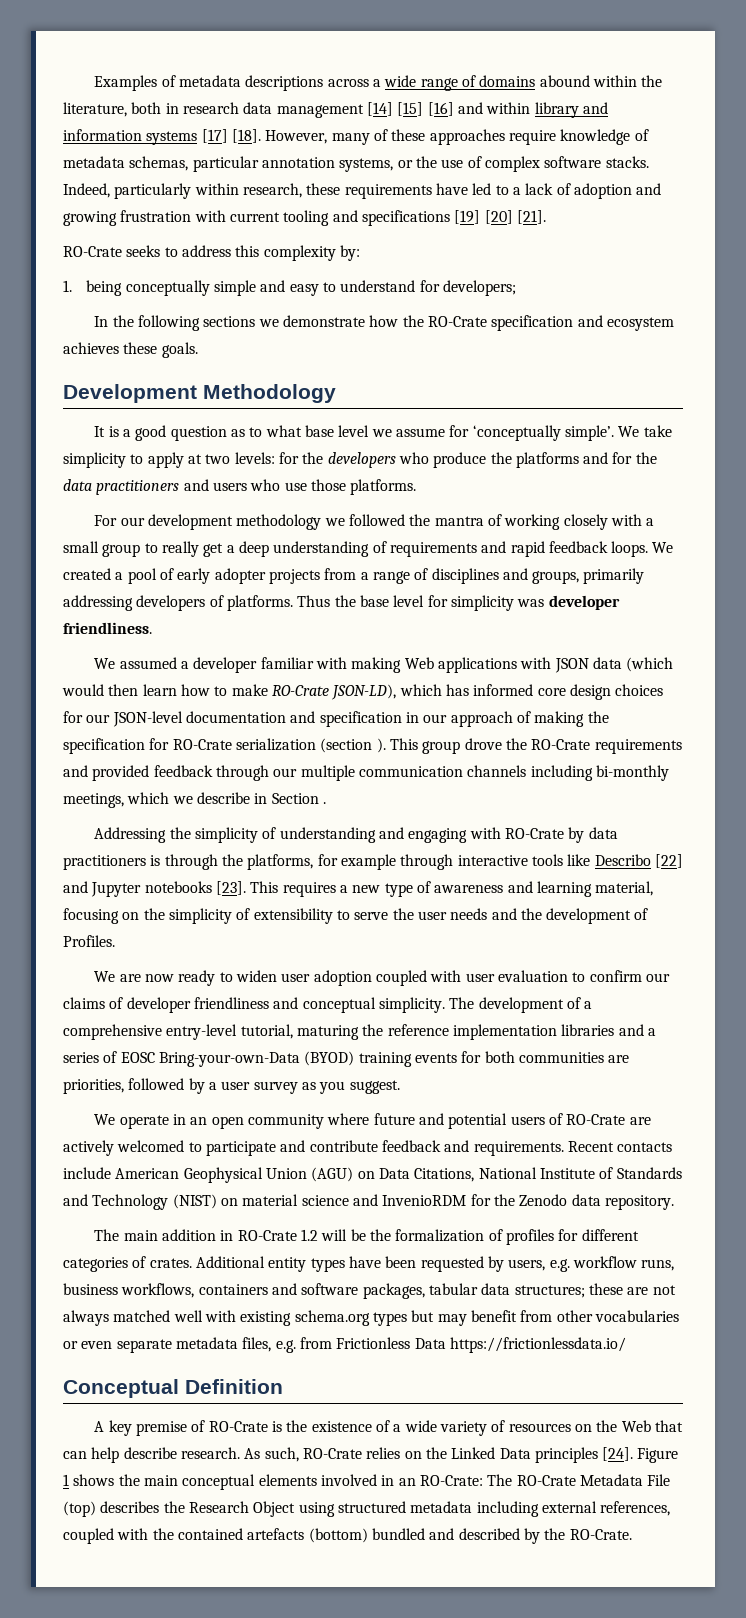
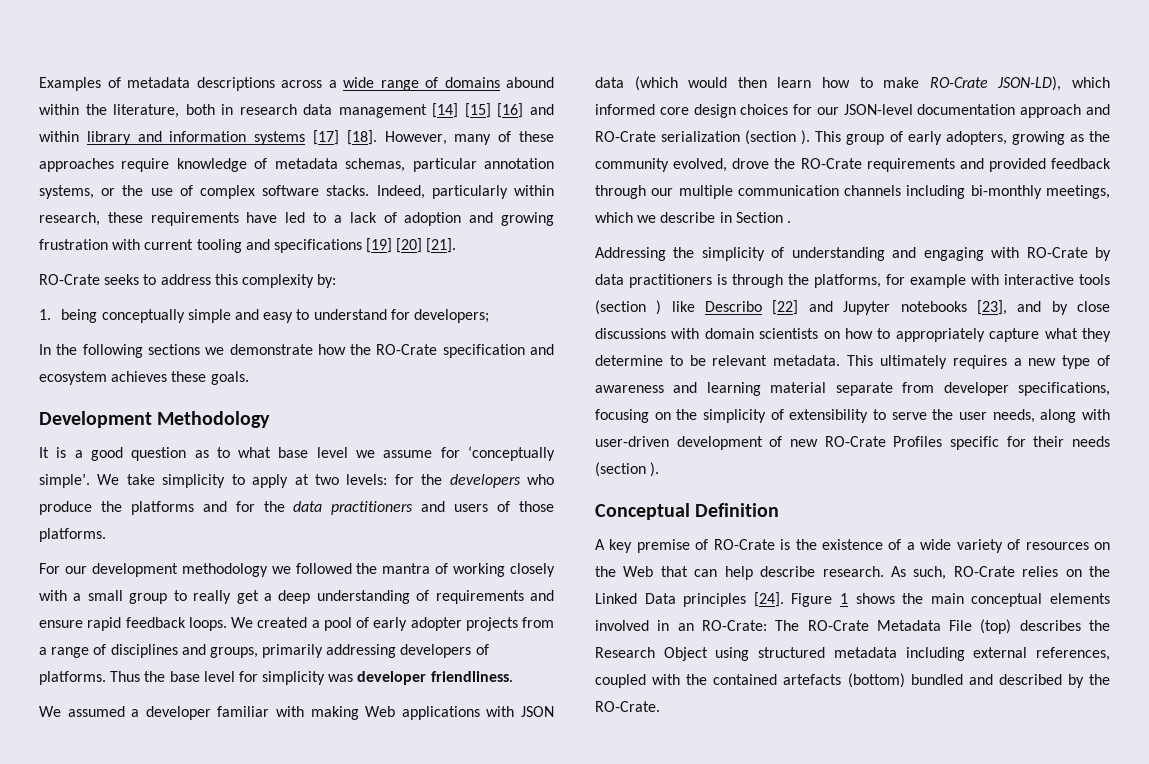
[250,479,307,491] who use -> [497,501,511,512] of
(507, 547) none -> [39,620,83,628] ensure
[445,684,469,696] has -> (1110, 82) none
[290,711,609,727] [63,738,170,754] and specification in our approach of making the specification for -> [1020,104,1110,118] approach and
(461, 747) none -> [889,131,1110,145] [595,158,728,172] of early adopters, growing as the community evolved,
[400,854,454,870] through -> [971,274,999,285] with
(563, 860) none -> [595,300,662,315] (section )
[215,881,279,895] [23]. This -> [976,300,1110,315] [595,328,1111,342] [595,355,947,369] [23], and by close discussions with domain scientists on how to appropriately capture what they determine to be relevant metadata. This ultimately
[595,881,654,896] material, -> [770,382,1110,396] material separate from developer specifications,
[450,908,649,924] [63,935,115,947] [94,970,670,986] [63,997,593,1013] [63,1024,656,1040] [63,1051,630,1067] [63,1078,400,1094] [94,1113,651,1129] [63,1140,673,1156] [63,1167,682,1183] [63,1194,674,1210] [94,1229,639,1245] [63,1256,675,1272] [63,1283,676,1299] [63,1310,679,1326] [63,1337,626,1353] needs and the development of Profiles. // We are now ready to widen user adoption coupled with user evaluation to confirm our claims of developer friendliness and conceptual simplicity. The development of a comprehensive entry-level tutorial, maturing the reference implementation libraries and a series of EOSC Bring-your-own-Data (BYOD) training events for both communities are priorities, followed by a user survey as you suggest. // We operate in an open community where future and potential users of RO-Crate are actively welcomed to participate and contribute feedback and requirements. Recent contacts include American Geophysical Union (AGU) on Data Citations, National Institute of Standards and Technology (NIST) on material science and InvenioRDM for the Zenodo data repository. // The main addition in RO-Crate 1.2 will be the formalization of profiles for different categories of crates. Additional entity types have been requested by users, e.g. workflow runs, business workflows, containers and software packages, tabular data structures; these are not always matched well with existing schema.org types but may benefit from other vocabularies or even separate metadata files, e.g. from Frictionless Data https://frictionlessdata.io/ -> [992,409,1110,423] [595,436,1110,450] [595,462,660,477] needs, along with user-driven development of new RO-Crate Profiles specific for their needs (section ).

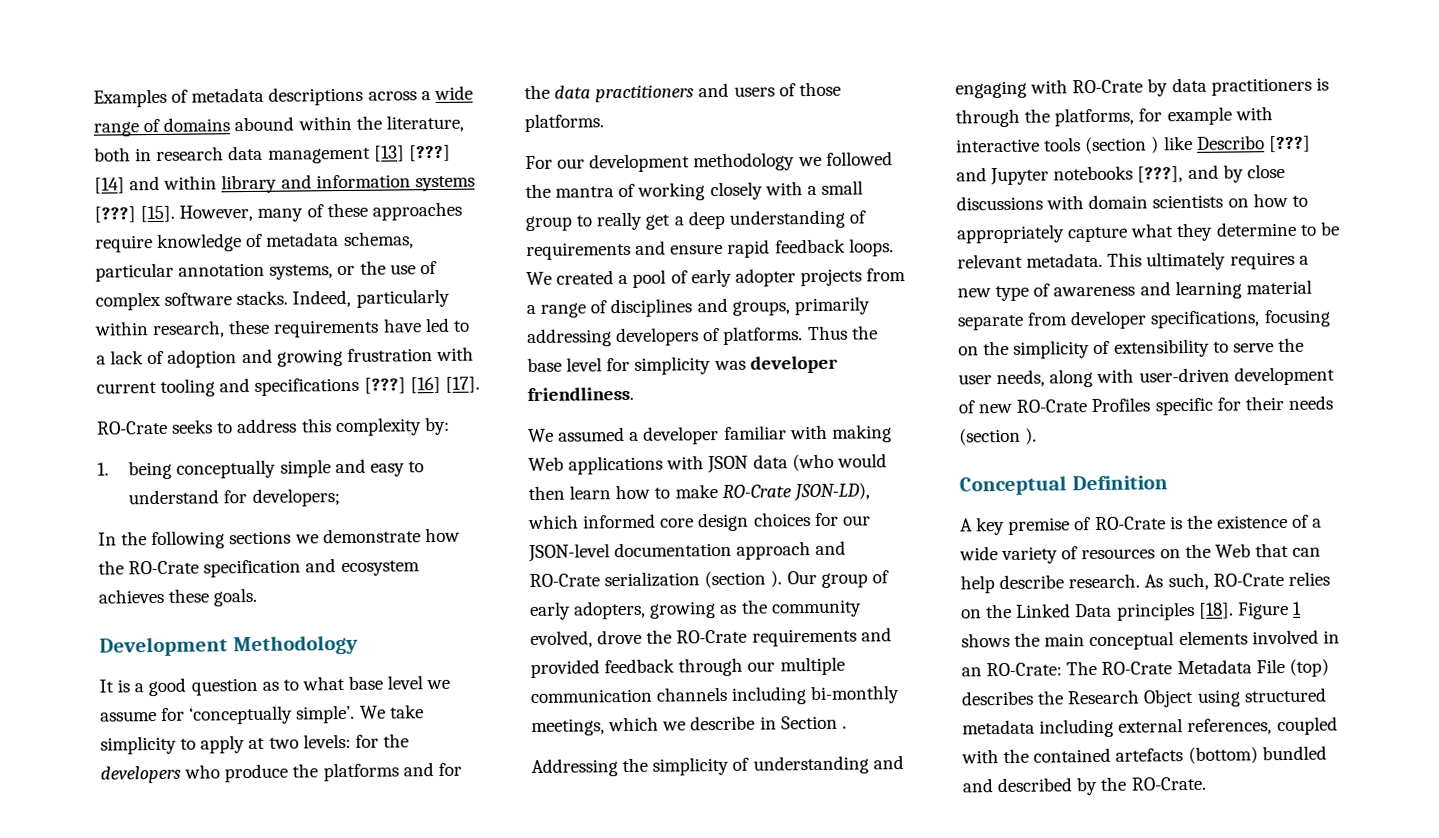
[432,103,524,118] [14] [15] [16] -> [373,144,451,162] [94,177,125,194] [13] [???] [14]
[313,130,377,145] [17] [18]. -> [94,205,176,223] [???] [15].
[366,238,457,253] [19] [20] [21]. -> [363,376,480,394] [???] [16] [17].
[634,76,678,91] (which -> [791,453,834,472] (who
[815,131,842,142] This -> [786,570,817,585] Our
[772,300,799,315] [22] -> [1268,135,1311,153] [???]
[976,300,1007,315] [23], -> [1137,166,1184,183] [???],
[753,592,784,607] [24]. -> [1197,602,1234,619] [18].

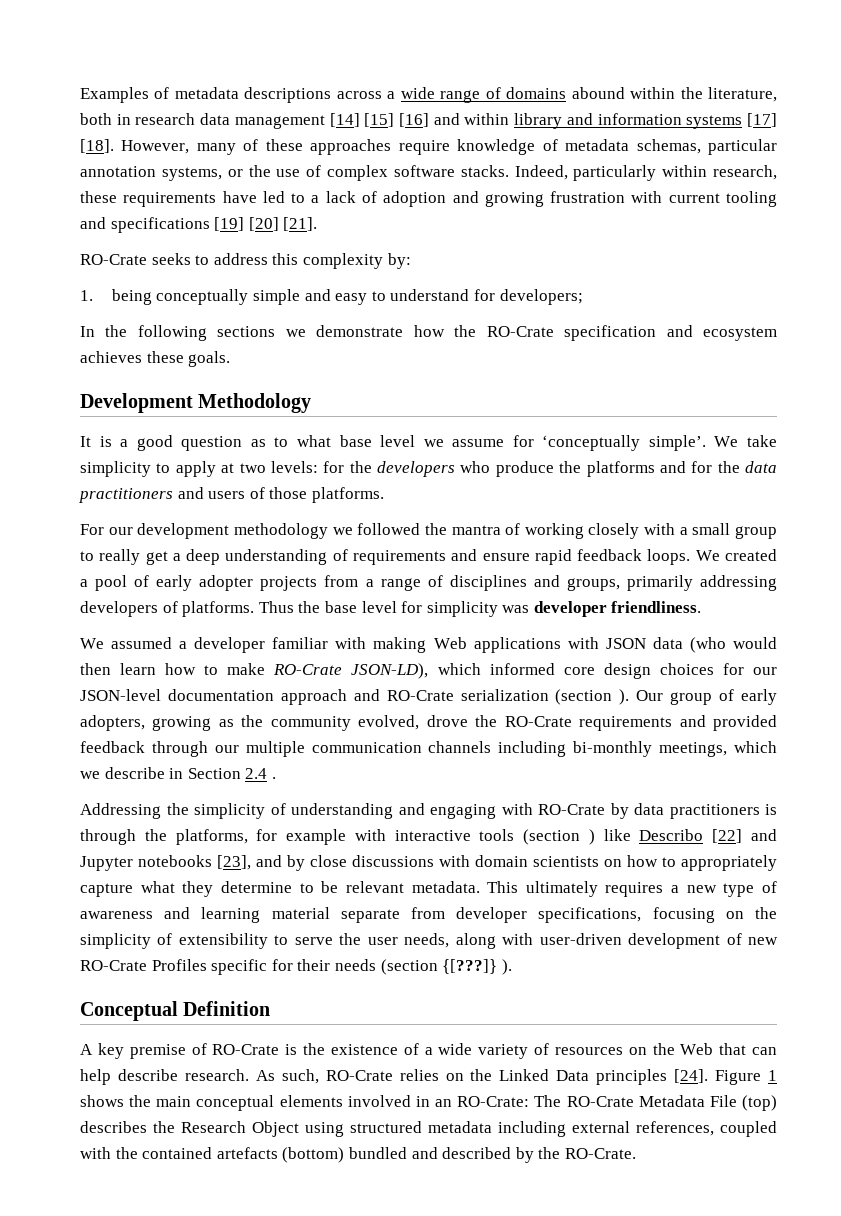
[373,144,451,162] [94,177,125,194] [13] [???] [14] -> [329,113,429,127] [14] [15] [16]
[94,205,176,223] [???] [15]. -> [746,113,777,127] [80,139,114,153] [17] [18].
[363,376,480,394] [???] [16] [17]. -> [214,217,318,231] [19] [20] [21].
(838, 722) none -> [245,768,268,779] 2.4
[1268,135,1311,153] [???] -> [712,829,743,843] [22]
[1137,166,1184,183] [???], -> [217,855,251,870] [23],
(1021, 436) none -> [442,959,498,974] {[???]}
[1197,602,1234,619] [18]. -> [674,1069,709,1083] [24].

